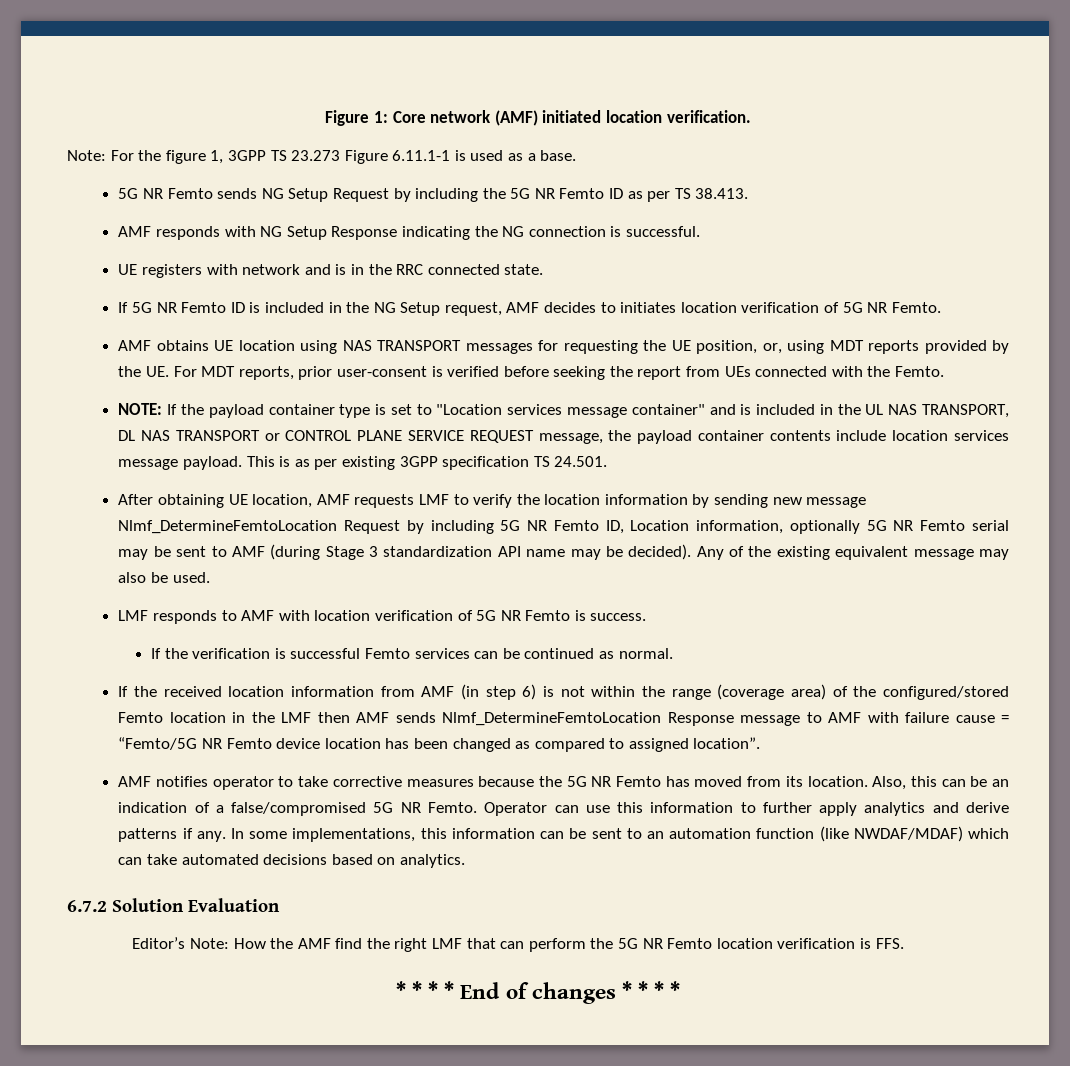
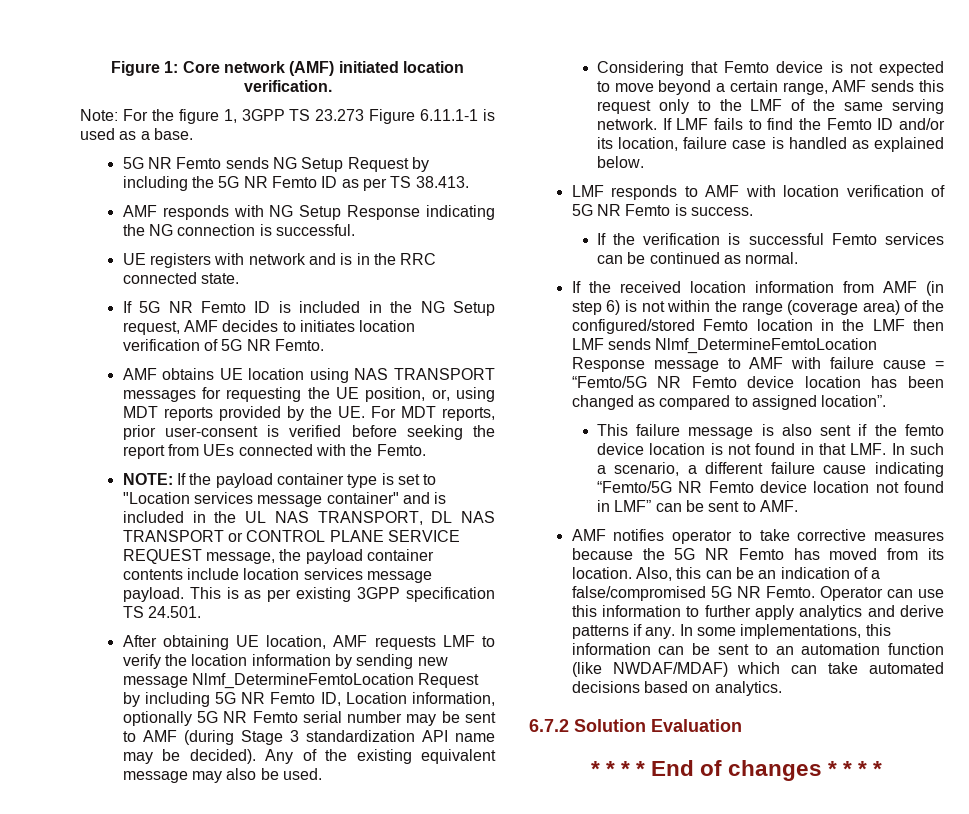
(1009, 525) none -> [347,711,403,723] number
(210, 577) none -> [596,61,944,76] [596,80,944,95] [596,99,944,114] [596,118,945,130] [596,137,944,152] [596,156,644,168] // Considering that Femto device is not expected to move beyond a certain range, AMF sends this request only to the LMF of the same serving network. If LMF fails to find the Femto ID and/or its location, failure case is handled as explained below.
[356,712,390,723] AMF -> [571,338,604,350] LMF
(761, 743) none -> [596,424,944,439] [596,443,945,455] [596,462,944,477] [596,481,944,493] [596,500,798,512] // This failure message is also sent if the femto device location is not found in that LMF. In such a scenario, a different failure cause indicating “Femto/5G NR Femto device location not found in LMF” can be sent to AMF.
[132,937,904,952] // Editor’s Note: How the AMF find the right LMF that can perform the 5G NR Femto location verification is FFS. -> (742, 725) none

